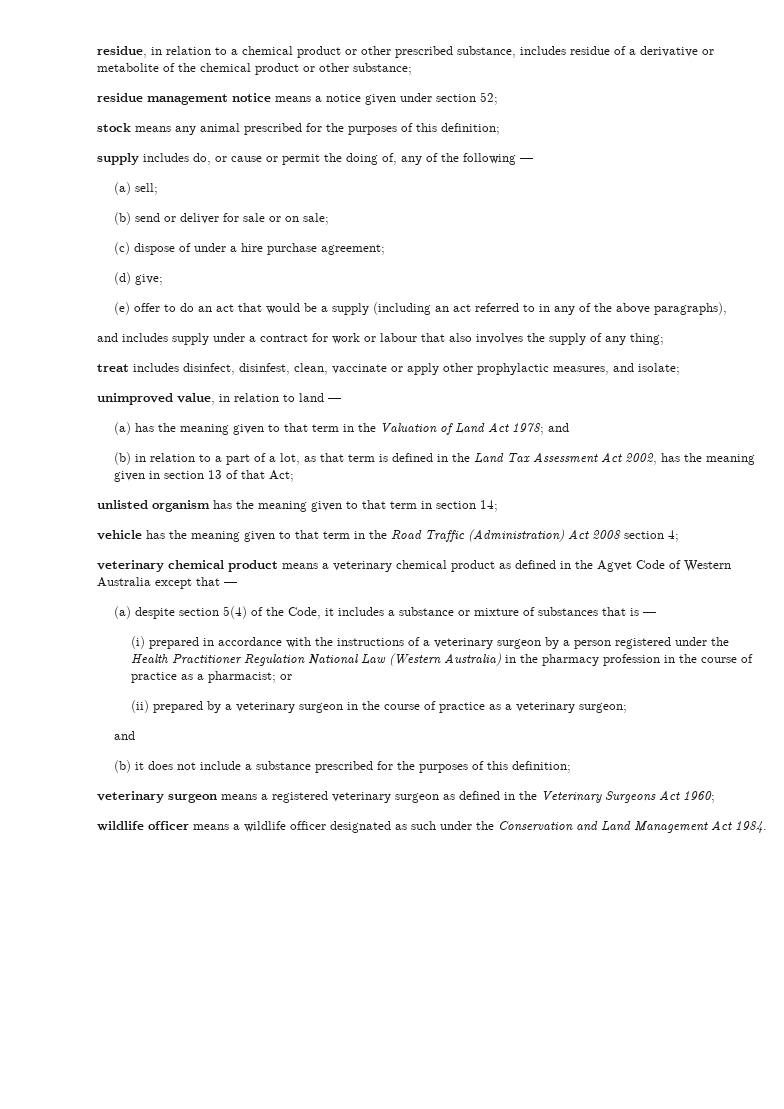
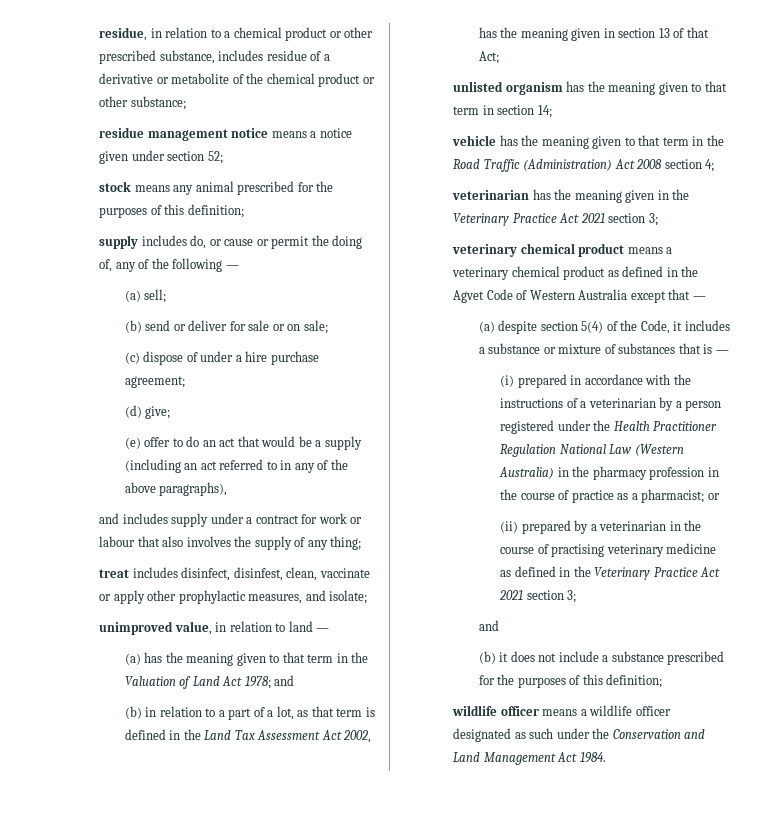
(679, 536) none -> [452,189,690,203] [453,213,658,226] // veterinarian has the meaning given in the Veterinary Practice Act 2021 section 3;
[433,638,541,649] veterinary surgeon -> [588,398,656,408] veterinarian
[235,701,627,713] veterinary surgeon in the course of practice as a veterinary surgeon; -> [599,520,702,531] [500,543,717,557] [500,566,721,580] [499,590,577,603] veterinarian in the course of practising veterinary medicine as defined in the Veterinary Practice Act 2021 section 3;
[96,790,715,803] // veterinary surgeon means a registered veterinary surgeon as defined in the Veterinary Surgeons Act 1960; -> (663, 681) none

